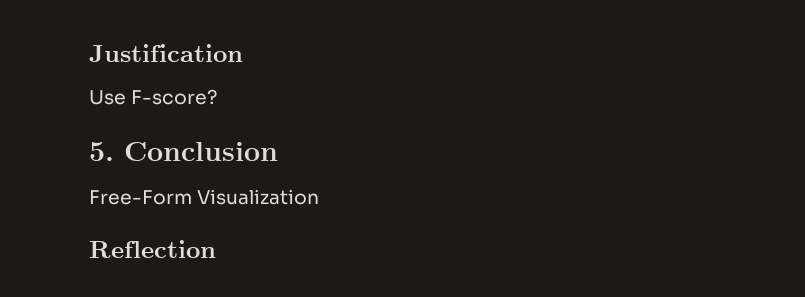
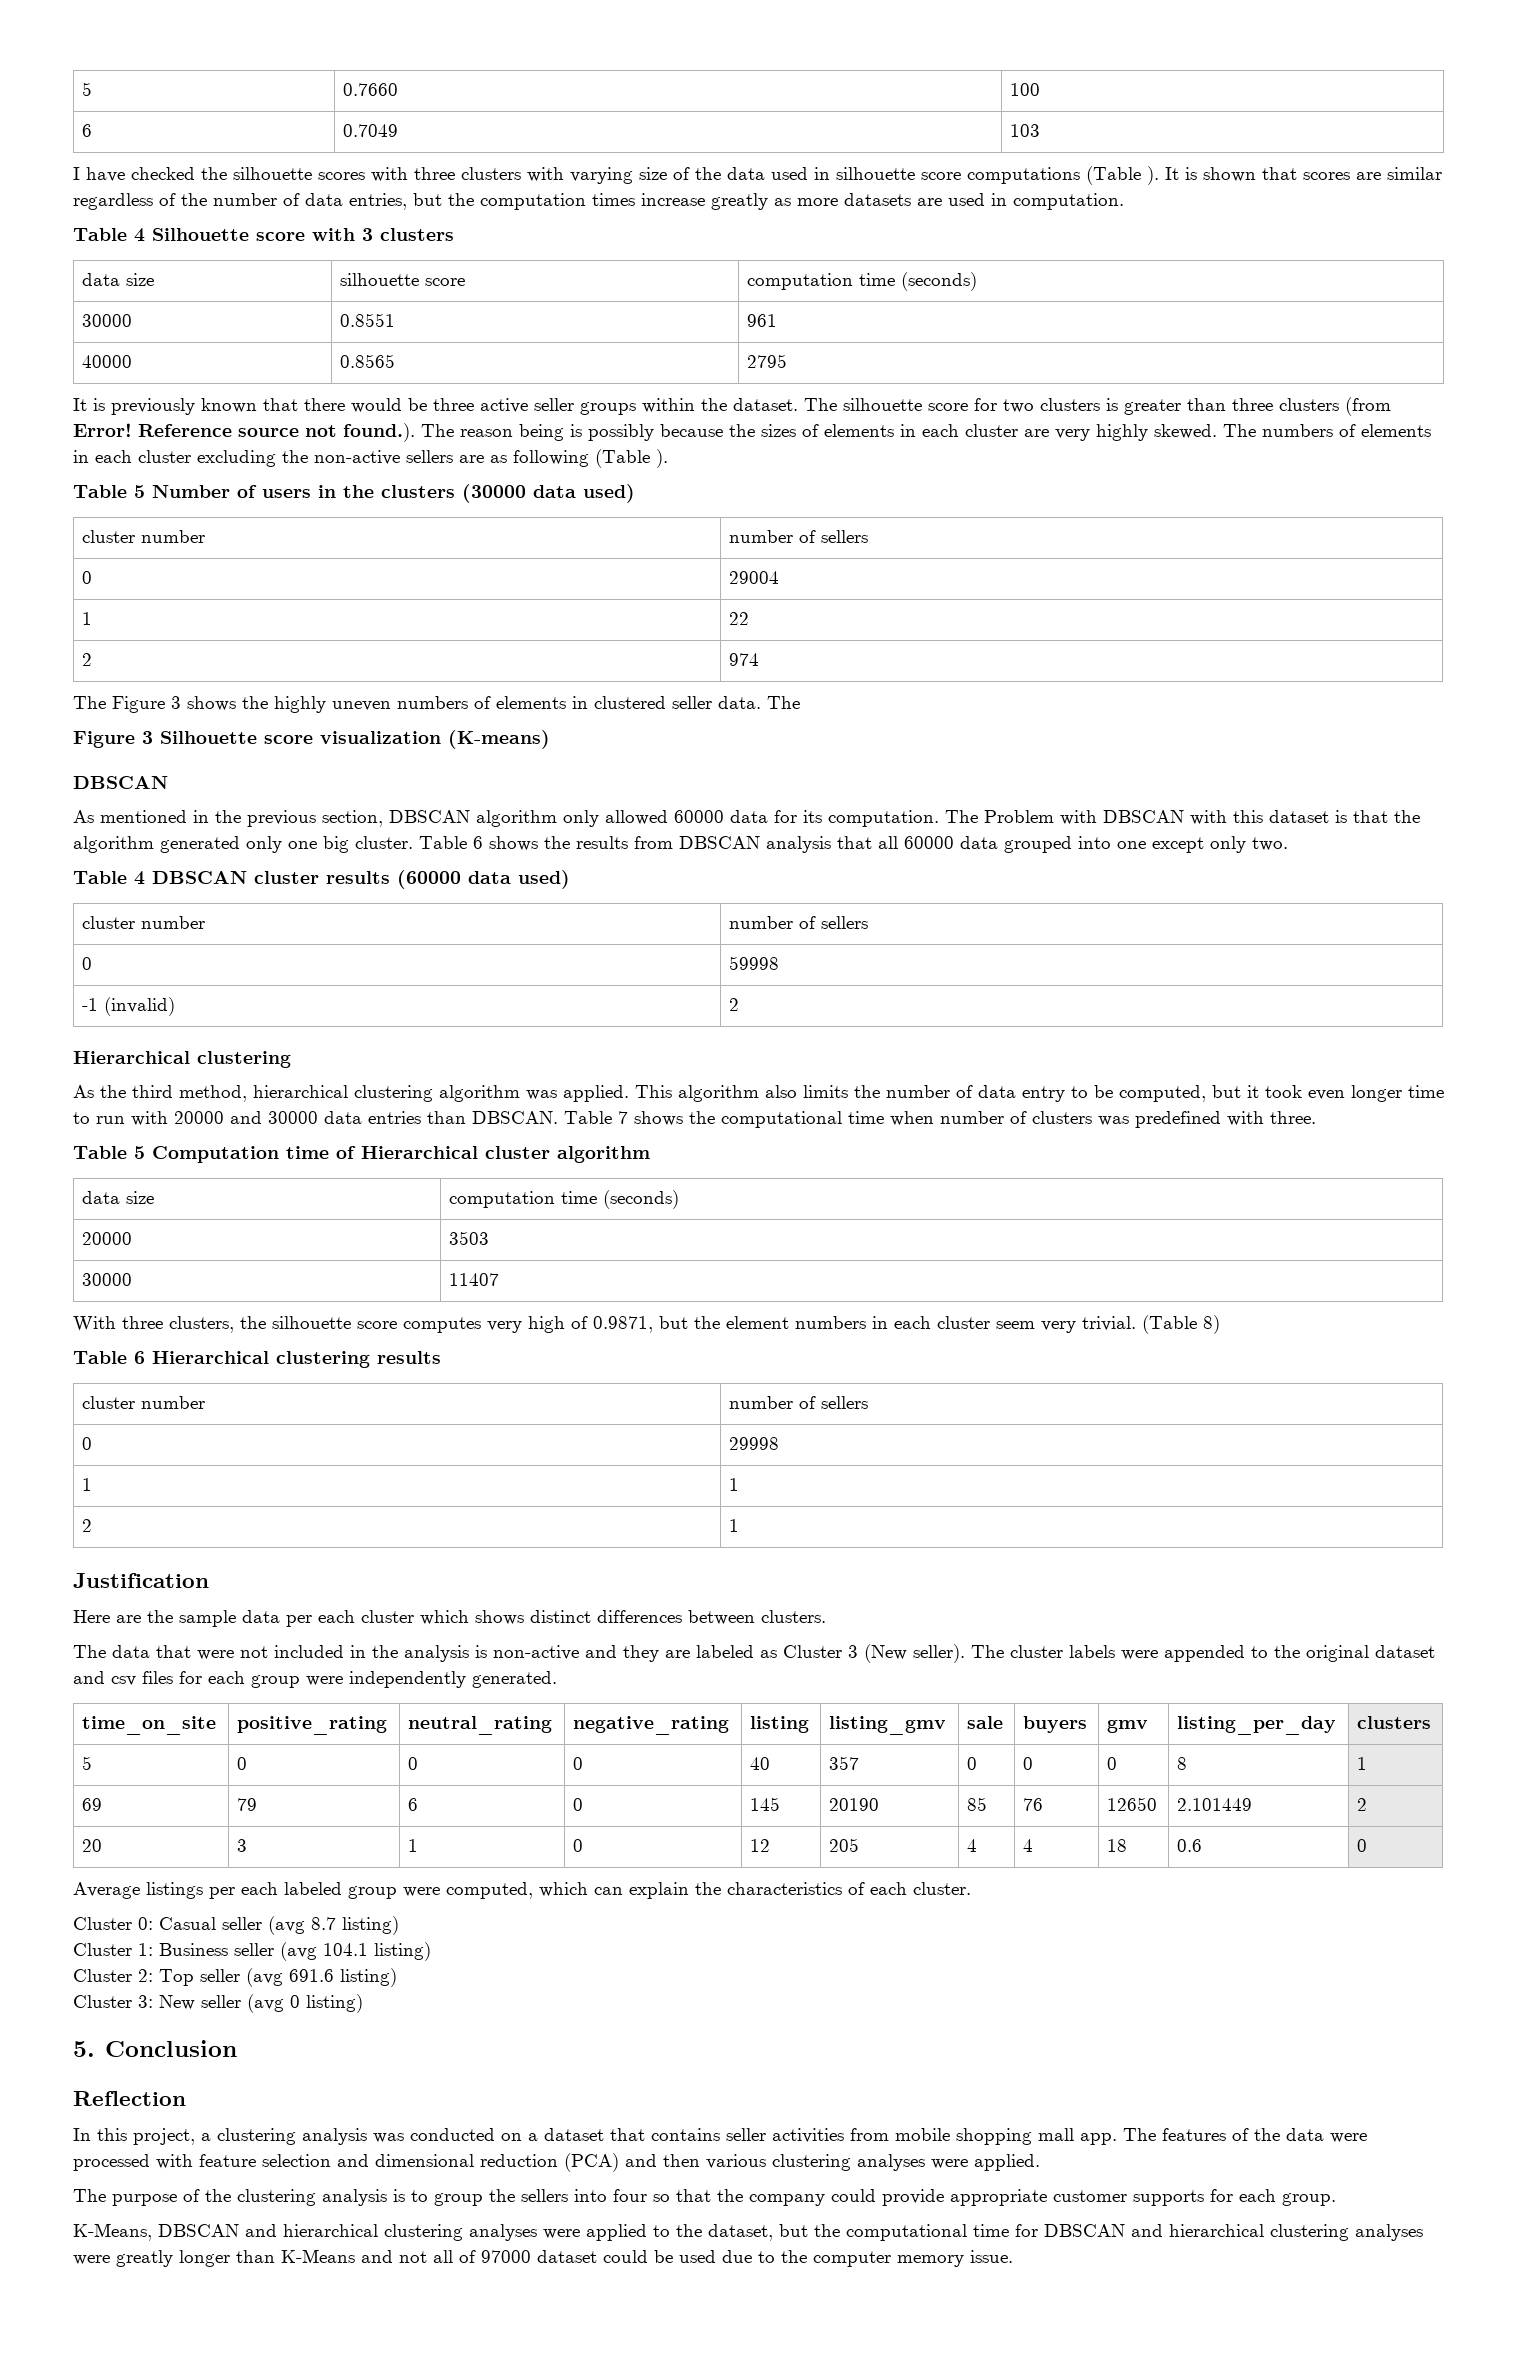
[89,44,243,62] [89,89,218,105] [89,142,278,161] [89,189,320,205] [89,240,216,258] Justification // Use F-score? // 5. Conclusion // Free-Form Visualization // Reflection -> [81,82,92,96] [342,83,398,96] [1009,83,1040,96] [81,124,92,137] [342,124,398,137] [1009,124,1040,137] [73,166,1442,185] [73,193,1124,210] [73,228,454,242] [81,273,154,286] [339,273,465,286] [746,272,977,291] [81,314,132,327] [339,313,395,327] [746,314,777,327] [81,355,132,368] [339,354,395,368] [746,354,787,368] [73,397,1391,416] [73,423,1431,442] [73,449,668,468] [73,484,635,503] [81,530,205,543] [728,530,868,543] [81,571,92,584] [728,571,779,584] [81,612,92,625] [728,612,749,625] [81,653,92,666] [728,653,759,666] [73,696,800,713] [73,730,550,749] [73,776,168,789] [73,810,1420,827] [73,836,1288,853] [73,870,570,889] [81,916,205,929] [728,916,868,929] [81,957,92,970] [728,956,779,970] [81,997,175,1016] [728,998,739,1011] [73,1051,291,1068] [73,1085,1444,1102] [73,1111,1316,1128] [73,1146,650,1163] [81,1191,154,1204] [448,1190,679,1209] [81,1232,132,1245] [448,1231,489,1245] [81,1273,132,1286] [448,1273,499,1286] [73,1315,1220,1334] [73,1351,441,1368] [81,1396,205,1409] [728,1396,868,1409] [81,1437,92,1450] [728,1437,779,1450] [81,1478,92,1491] [728,1478,739,1491] [81,1519,92,1532] [728,1519,739,1532] [73,1573,209,1588] [73,1610,826,1627] [73,1644,1435,1663] [73,1671,557,1688] [81,1716,216,1735] [236,1716,387,1735] [407,1716,552,1735] [572,1716,729,1735] [749,1716,809,1733] [828,1716,946,1735] [966,1716,1003,1729] [1022,1716,1087,1733] [1106,1719,1148,1733] [1176,1716,1336,1735] [1356,1716,1431,1729] [81,1756,92,1770] [236,1757,247,1770] [407,1757,418,1770] [572,1757,583,1770] [749,1757,770,1770] [828,1756,859,1770] [966,1757,977,1770] [1022,1757,1033,1770] [1106,1757,1117,1770] [1176,1757,1187,1770] [1356,1757,1367,1770] [81,1798,102,1811] [236,1798,257,1811] [407,1798,418,1811] [572,1798,583,1811] [749,1797,780,1811] [828,1798,879,1811] [966,1797,987,1811] [1022,1798,1043,1811] [1106,1797,1157,1811] [1176,1798,1252,1811] [1356,1798,1367,1811] [81,1839,102,1852] [236,1839,247,1852] [407,1839,418,1852] [572,1839,583,1852] [749,1839,770,1852] [828,1838,859,1852] [966,1839,977,1852] [1022,1839,1033,1852] [1106,1839,1127,1852] [1176,1839,1202,1852] [1356,1839,1367,1852] [73,1882,971,1899] [73,1916,399,1935] [73,1942,431,1961] [73,1968,397,1987] [73,1994,363,2013] [73,2040,237,2057] [73,2091,186,2106] [73,2128,1367,2145] [73,2153,1040,2172] [73,2189,1336,2206] [73,2223,1423,2241] [73,2249,1013,2267] 5 | 0.7660 | 100 // 6 | 0.7049 | 103 // I have checked the silhouette scores with three clusters with varying size of the data used in silhouette score computations (Table ). It is shown that scores are similar regardless of the number of data entries, but the computation times increase greatly as more datasets are used in computation. // Table 4 Silhouette score with 3 clusters // data size | silhouette score | computation time (seconds) // 30000 | 0.8551 | 961 // 40000 | 0.8565 | 2795 // It is previously known that there would be three active seller groups within the dataset. The silhouette score for two clusters is greater than three clusters (from Error! Reference source not found.). The reason being is possibly because the sizes of elements in each cluster are very highly skewed. The numbers of elements in each cluster excluding the non-active sellers are as following (Table ). // Table 5 Number of users in the clusters (30000 data used) // cluster number | number of sellers // 0 | 29004 // 1 | 22 // 2 | 974 // The Figure 3 shows the highly uneven numbers of elements in clustered seller data. The // Figure 3 Silhouette score visualization (K-means) // DBSCAN // As mentioned in the previous section, DBSCAN algorithm only allowed 60000 data for its computation. The Problem with DBSCAN with this dataset is that the algorithm generated only one big cluster. Table 6 shows the results from DBSCAN analysis that all 60000 data grouped into one except only two. // Table 4 DBSCAN cluster results (60000 data used) // cluster number | number of sellers // 0 | 59998 // -1 (invalid) | 2 // Hierarchical clustering // As the third method, hierarchical clustering algorithm was applied. This algorithm also limits the number of data entry to be computed, but it took even longer time to run with 20000 and 30000 data entries than DBSCAN. Table 7 shows the computational time when number of clusters was predefined with three. // Table 5 Computation time of Hierarchical cluster algorithm // data size | computation time (seconds) // 20000 | 3503 // 30000 | 11407 // With three clusters, the silhouette score computes very high of 0.9871, but the element numbers in each cluster seem very trivial. (Table 8) // Table 6 Hierarchical clustering results // cluster number | number of sellers // 0 | 29998 // 1 | 1 // 2 | 1 // Justification // Here are the sample data per each cluster which shows distinct differences between clusters. // The data that were not included in the analysis is non-active and they are labeled as Cluster 3 (New seller). The cluster labels were appended to the original dataset and csv files for each group were independently generated. // time_on_site | positive_rating | neutral_rating | negative_rating | listing | listing_gmv | sale | buyers | gmv | listing_per_day | clusters // 5 | 0 | 0 | 0 | 40 | 357 | 0 | 0 | 0 | 8 | 1 // 69 | 79 | 6 | 0 | 145 | 20190 | 85 | 76 | 12650 | 2.101449 | 2 // 20 | 3 | 1 | 0 | 12 | 205 | 4 | 4 | 18 | 0.6 | 0 // Average listings per each labeled group were computed, which can explain the characteristics of each cluster. // Cluster 0: Casual seller (avg 8.7 listing) // Cluster 1: Business seller (avg 104.1 listing) // Cluster 2: Top seller (avg 691.6 listing) // Cluster 3: New seller (avg 0 listing) // 5. Conclusion // Reflection // In this project, a clustering analysis was conducted on a dataset that contains seller activities from mobile shopping mall app. The features of the data were processed with feature selection and dimensional reduction (PCA) and then various clustering analyses were applied. // The purpose of the clustering analysis is to group the sellers into four so that the company could provide appropriate customer supports for each group. // K-Means, DBSCAN and hierarchical clustering analyses were applied to the dataset, but the computational time for DBSCAN and hierarchical clustering analyses were greatly longer than K-Means and not all of 97000 dataset could be used due to the computer memory issue.

